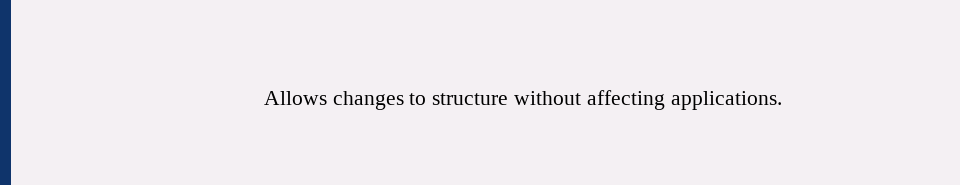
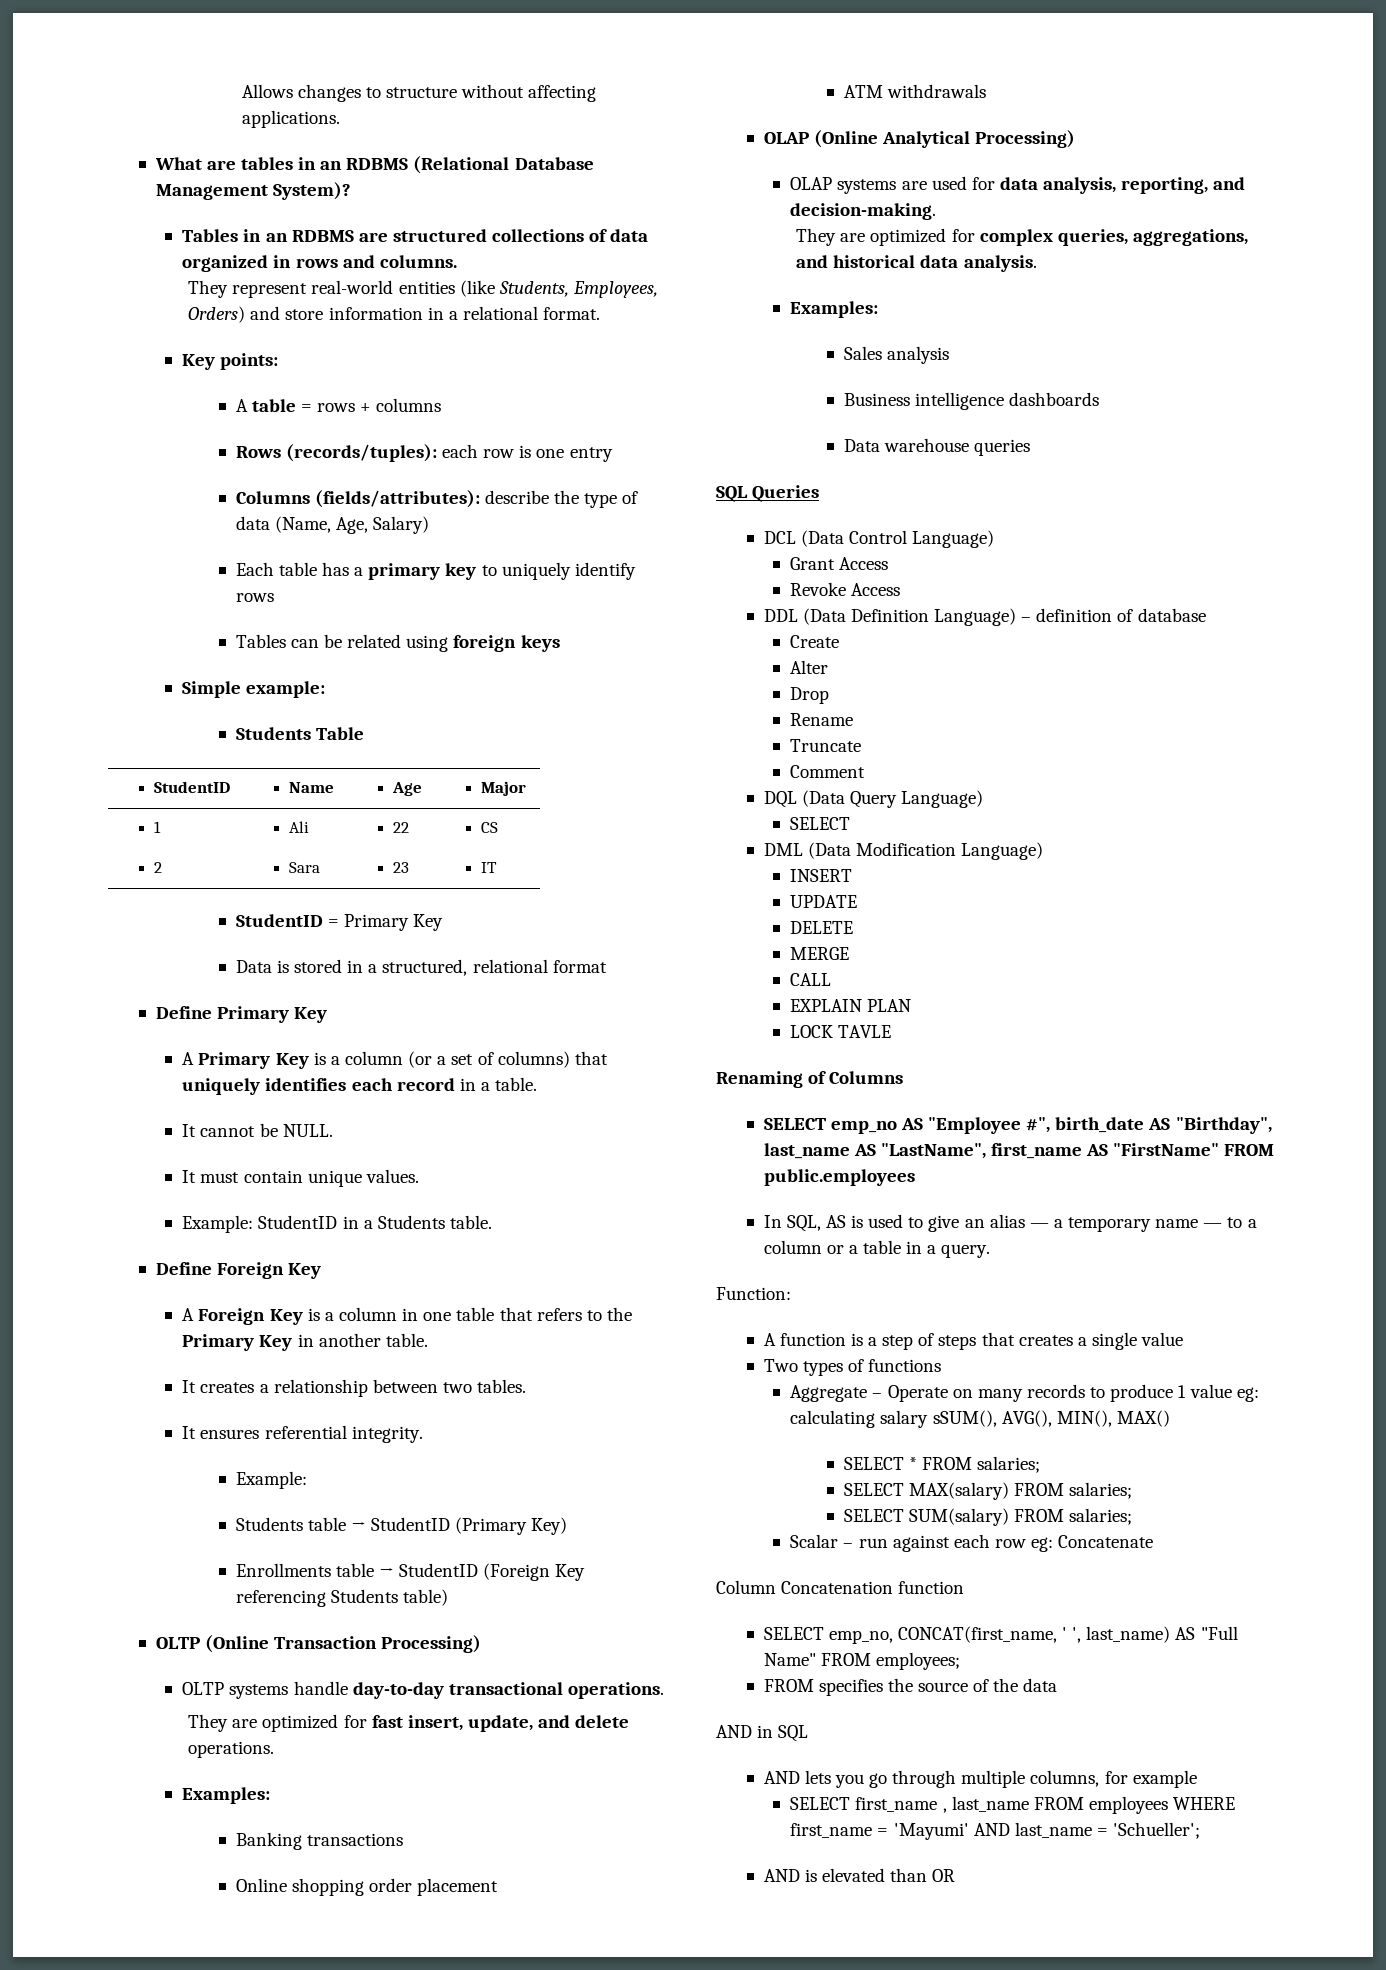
(782, 100) none -> [154,156,594,174] [155,182,351,200] [182,229,649,242] [182,255,457,272] [188,280,658,298] [188,306,601,323] [182,353,279,370] [235,398,442,412] [235,444,613,462] [235,490,639,508] [235,516,430,534] [235,562,636,580] [235,593,274,602] [235,634,560,652] [182,681,326,698] [235,727,364,740] [154,781,231,793] [289,782,335,793] [392,782,423,796] [481,781,527,796] [154,821,162,833] [289,821,310,833] [393,822,410,833] [481,822,499,833] [154,862,163,873] [289,862,321,873] [393,862,410,873] [481,862,498,873] [235,914,444,931] [235,959,607,976] [155,1006,327,1023] [182,1051,608,1069] [182,1077,538,1095] [182,1123,333,1137] [182,1169,419,1187] [182,1215,492,1233] [155,1262,321,1279] [182,1307,632,1325] [182,1333,428,1351] [182,1379,527,1397] [182,1425,423,1443] [235,1471,307,1489] [235,1517,568,1535] [235,1563,586,1581] [235,1589,449,1607] [155,1635,482,1653] [182,1681,664,1699] [188,1714,630,1732] [188,1741,275,1758] [182,1787,271,1804] [235,1832,403,1850] [235,1878,499,1896] [843,84,986,98] [763,130,1076,148] [790,176,1246,194] [790,203,937,220] [796,228,1248,246] [796,255,1037,272] [790,301,879,318] [843,346,949,364] [843,392,1100,410] [843,438,1031,456] [716,485,820,502] [763,530,995,548] [790,557,889,570] [790,582,901,596] [763,608,1206,626] [790,635,840,648] [790,660,829,674] [790,687,830,704] [790,713,854,726] [790,739,862,752] [790,765,866,778] [763,790,984,808] [790,817,851,830] [763,842,1044,860] [790,869,853,882] [790,895,858,908] [790,921,854,934] [790,947,850,960] [790,973,832,986] [790,999,912,1012] [790,1025,892,1038] [716,1071,904,1088] [763,1117,1272,1134] [763,1143,1275,1159] [763,1169,915,1186] [763,1214,1257,1232] [763,1240,991,1258] [716,1287,791,1300] [763,1332,1184,1350] [763,1359,942,1376] [790,1384,1259,1402] [790,1410,1170,1428] [843,1456,1041,1473] [843,1482,1133,1500] [843,1508,1133,1526] [790,1534,1154,1552] [716,1580,965,1594] [763,1626,1238,1644] [763,1652,960,1670] [763,1678,1058,1696] [716,1725,809,1742] [763,1770,1197,1788] [790,1796,1236,1814] [790,1822,1201,1840] [763,1868,956,1882] // What are tables in an RDBMS (Relational Database Management System)? // Tables in an RDBMS are structured collections of data organized in rows and columns. // They represent real-world entities (like Students, Employees, Orders) and store information in a relational format. // Key points: // A table = rows + columns // Rows (records/tuples): each row is one entry // Columns (fields/attributes): describe the type of data (Name, Age, Salary) // Each table has a primary key to uniquely identify rows // Tables can be related using foreign keys // Simple example: // Students Table // StudentID | Name | Age | Major // 1 | Ali | 22 | CS // 2 | Sara | 23 | IT // StudentID = Primary Key // Data is stored in a structured, relational format // Define Primary Key // A Primary Key is a column (or a set of columns) that uniquely identifies each record in a table. // It cannot be NULL. // It must contain unique values. // Example: StudentID in a Students table. // Define Foreign Key // A Foreign Key is a column in one table that refers to the Primary Key in another table. // It creates a relationship between two tables. // It ensures referential integrity. // Example: // Students table → StudentID (Primary Key) // Enrollments table → StudentID (Foreign Key referencing Students table) // OLTP (Online Transaction Processing) // OLTP systems handle day-to-day transactional operations. // They are optimized for fast insert, update, and delete operations. // Examples: // Banking transactions // Online shopping order placement // ATM withdrawals // OLAP (Online Analytical Processing) // OLAP systems are used for data analysis, reporting, and decision-making. // They are optimized for complex queries, aggregations, and historical data analysis. // Examples: // Sales analysis // Business intelligence dashboards // Data warehouse queries // SQL Queries // DCL (Data Control Language) // Grant Access // Revoke Access // DDL (Data Definition Language) – definition of database // Create // Alter // Drop // Rename // Truncate // Comment // DQL (Data Query Language) // SELECT // DML (Data Modification Language) // INSERT // UPDATE // DELETE // MERGE // CALL // EXPLAIN PLAN // LOCK TAVLE // Renaming of Columns // SELECT emp_no AS "Employee #", birth_date AS "Birthday", last_name AS "LastName", first_name AS "FirstName" FROM public.employees // In SQL, AS is used to give an alias — a temporary name — to a column or a table in a query. // Function: // A function is a step of steps that creates a single value // Two types of functions // Aggregate – Operate on many records to produce 1 value eg: calculating salary sSUM(), AVG(), MIN(), MAX() // SELECT * FROM salaries; // SELECT MAX(salary) FROM salaries; // SELECT SUM(salary) FROM salaries; // Scalar – run against each row eg: Concatenate // Column Concatenation function // SELECT emp_no, CONCAT(first_name, ' ', last_name) AS "Full Name" FROM employees; // FROM specifies the source of the data // AND in SQL // AND lets you go through multiple columns, for example // SELECT first_name , last_name FROM employees WHERE first_name = 'Mayumi' AND last_name = 'Schueller'; // AND is elevated than OR

